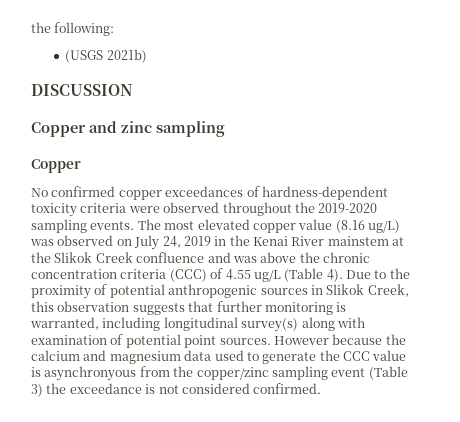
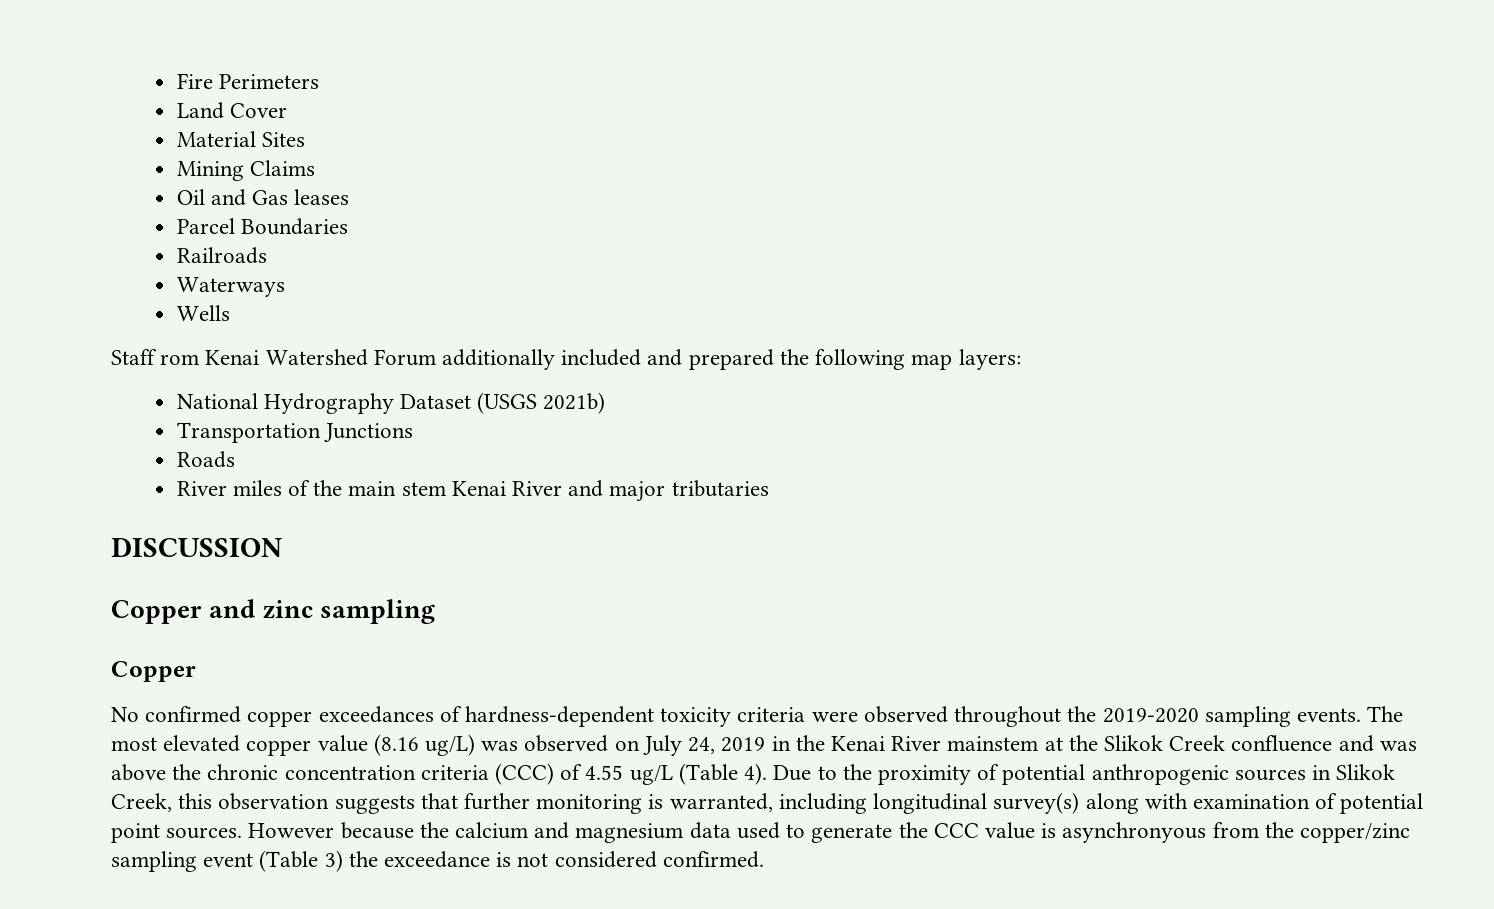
[31,22,115,36] [65,49,147,63] the following: // (USGS 2021b) -> [176,73,319,89] [176,102,287,119] [176,131,305,147] [176,160,315,181] [176,189,350,206] [176,218,348,235] [176,247,267,264] [176,277,285,297] [176,305,230,321] [111,349,1021,370] [176,392,606,414] [176,422,413,443] [176,451,235,468] [176,480,769,502] Fire Perimeters // Land Cover // Material Sites // Mining Claims // Oil and Gas leases // Parcel Boundaries // Railroads // Waterways // Wells // Staff rom Kenai Watershed Forum additionally included and prepared the following map layers: // National Hydrography Dataset (USGS 2021b) // Transportation Junctions // Roads // River miles of the main stem Kenai River and major tributaries

